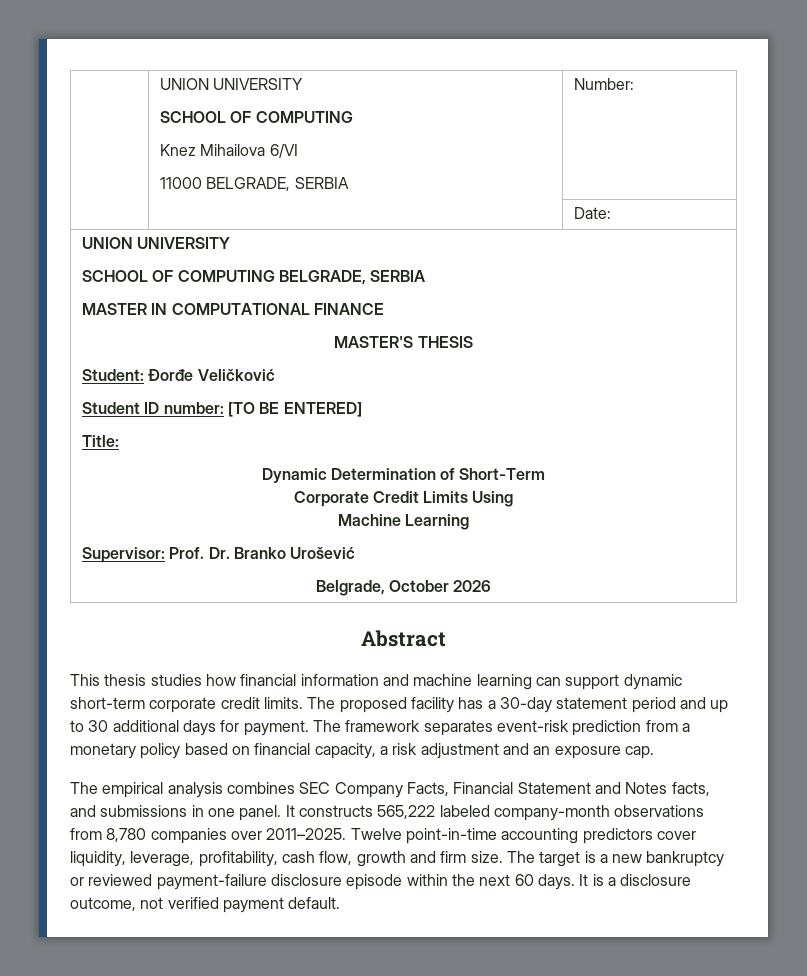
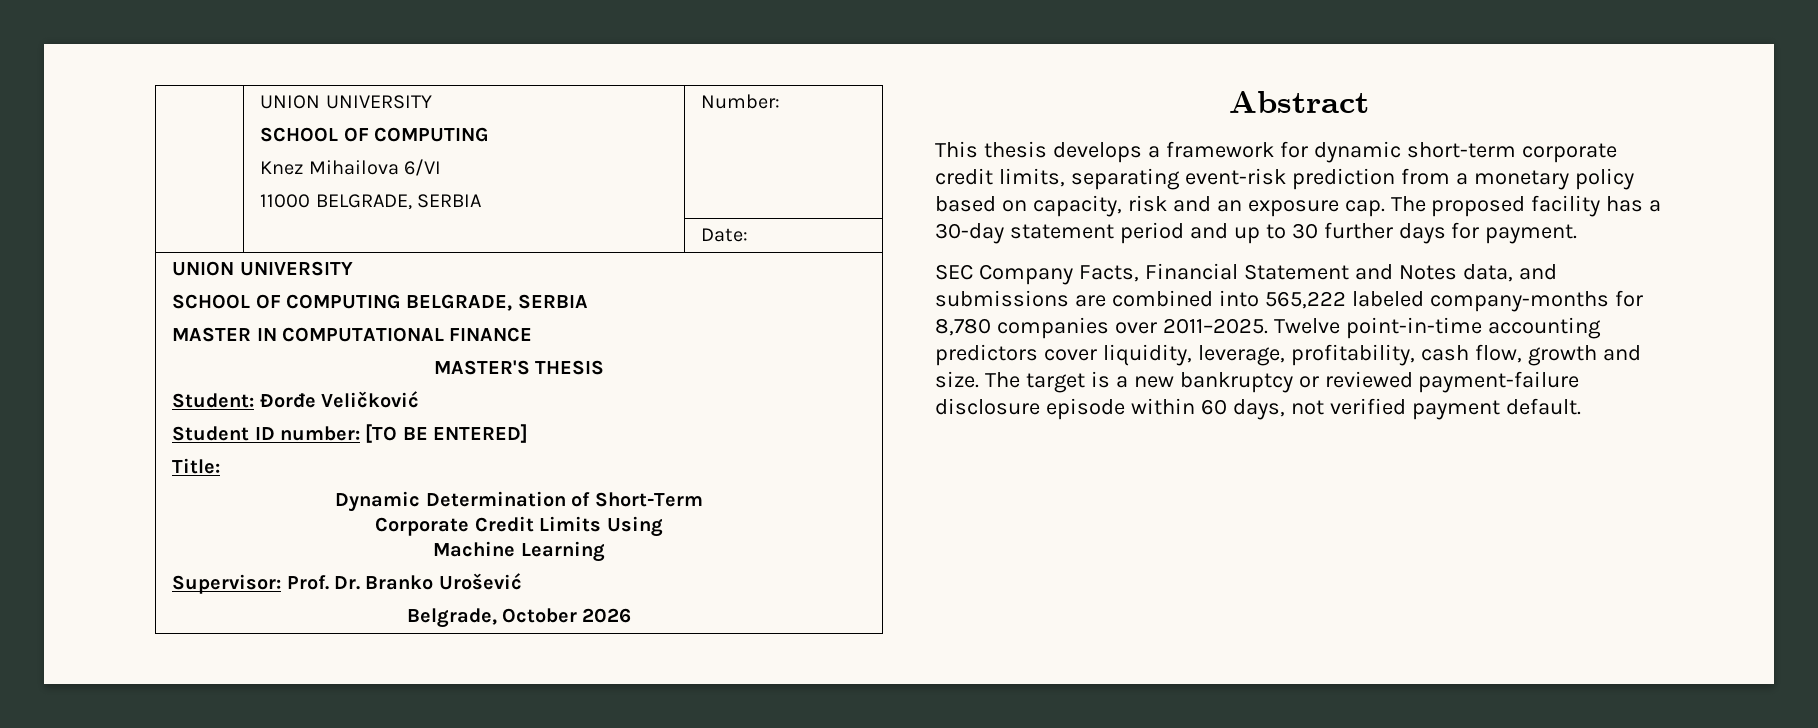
[150,674,682,690] [70,697,303,713] studies how financial information and machine learning can support dynamic short-term corporate credit limits. -> [1052,141,1617,163] [935,168,1634,190] [935,195,1385,217] develops a framework for dynamic short-term corporate credit limits, separating event-risk prediction from a monetary policy based on capacity, risk and an exposure cap.
[112,720,179,732] additional -> [1323,222,1393,239] further
[312,720,690,736] [70,743,654,759] [70,782,295,798] The framework separates event-risk prediction from a monetary policy based on financial capacity, a risk adjustment and an exposure cap. // The empirical analysis combines -> (1578, 234) //
[671,782,710,796] facts, -> [1462,264,1513,282] data,
[191,805,705,821] [70,828,102,840] in one panel. It constructs 565,222 labeled company-month observations from -> [1074,290,1643,312] are combined into 565,222 labeled company-months for
[440,851,467,863] firm -> (1641, 353) none
[451,874,692,890] [70,897,136,911] the next 60 days. It is a disclosure outcome, -> [1200,399,1285,420] 60 days,

